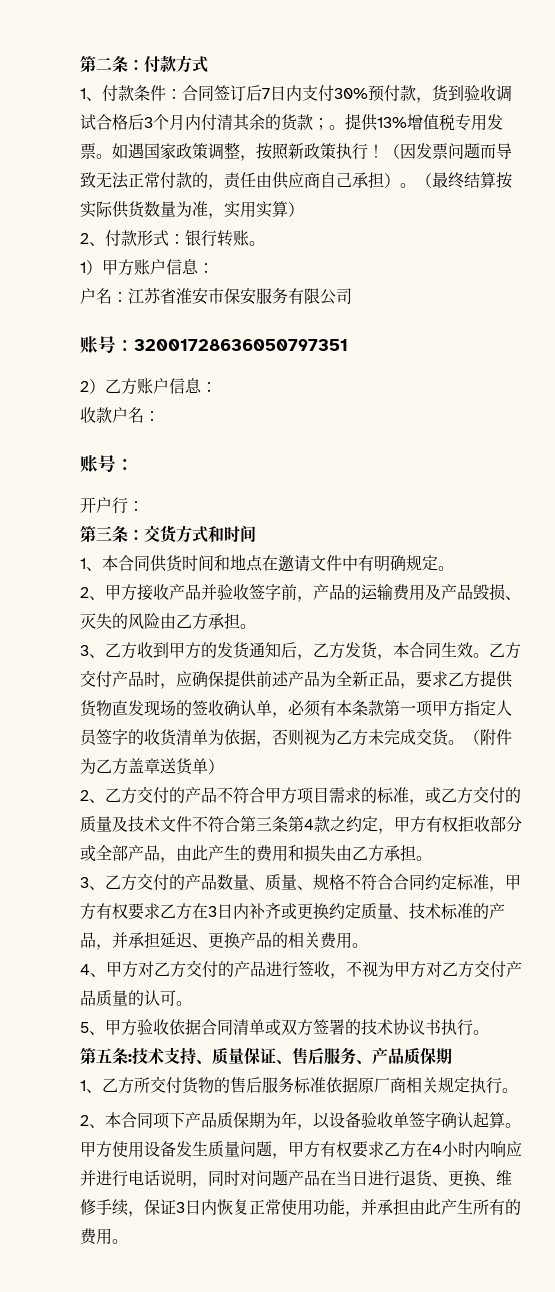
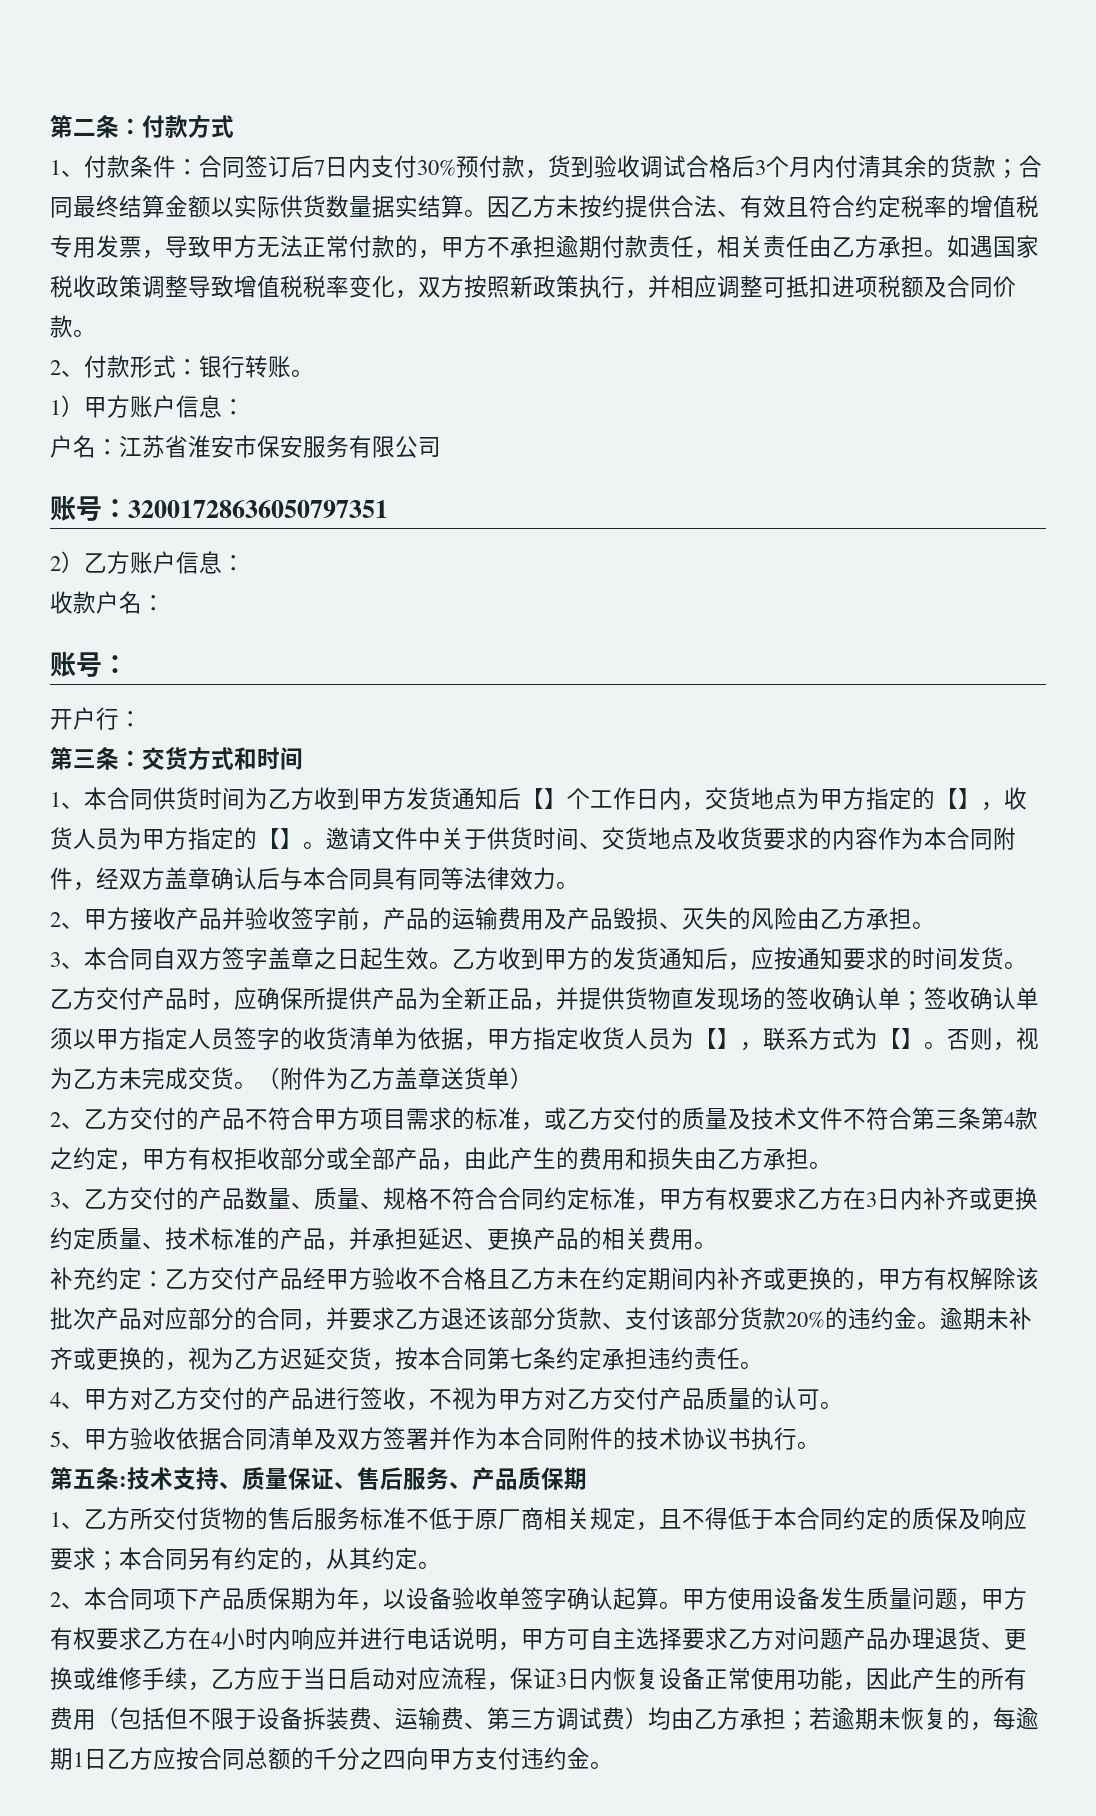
[329,113,503,131] [80,142,512,161] [80,172,512,190] [80,201,304,219] 。提供13%增值税专用发票。如遇国家政策调整，按照新政策执行！（因发票问题而导致无法正常付款的，责任由供应商自己承担）。（最终结算按实际供货数量为准，实用实算） -> [1019,155,1042,178] [50,195,1039,218] [50,235,1039,259] [50,275,1016,299] [50,315,96,338] 合同最终结算金额以实际供货数量据实结算。因乙方未按约提供合法、有效且符合约定税率的增值税专用发票，导致甲方无法正常付款的，甲方不承担逾期付款责任，相关责任由乙方承担。如遇国家税收政策调整导致增值税税率变化，双方按照新政策执行，并相应调整可抵扣进项税额及合同价款。
[214,554,438,572] 和地点在邀请文件中有明确规定 -> [245,787,1027,811] [50,827,1016,850] [50,867,556,891] 为乙方收到甲方发货通知后【】个工作日内，交货地点为甲方指定的【】，收货人员为甲方指定的【】。邀请文件中关于供货时间、交货地点及收货要求的内容作为本合同附件，经双方盖章确认后与本合同具有同等法律效力
(105, 656) none -> [84,947,452,970] 本合同自双方签字盖章之日起生效。
[313,642,473,660] 乙方发货，本合同生效 -> [751,947,1004,970] 应按通知要求的时间发货
[224,670,289,688] 提供前述 -> [303,987,372,1010] 所提供
[416,671,480,688] 要求乙方 -> [556,987,579,1010] 并
[272,700,433,718] ，必须有本条款第一项 -> [901,987,1039,1011] [50,1027,96,1050] ；签收确认单须以
[272,729,304,746] 否则 -> [487,1027,1016,1051] 甲方指定收货人员为【】，联系方式为【】。否则，
(368, 945) none -> [50,1267,1039,1291] [50,1307,1032,1331] [50,1347,763,1371] // 补充约定：乙方交付产品经甲方验收不合格且乙方未在约定期间内补齐或更换的，甲方有权解除该批次产品对应部分的合同，并要求乙方退还该部分货款、支付该部分货款20%的违约金。逾期未补齐或更换的，视为乙方迟延交货，按本合同第七条约定承担违约责任。
[265,1019,281,1036] 或 -> [314,1428,337,1450] 及
(345, 1027) none -> [429,1427,613,1450] 并作为本合同附件
[326,1077,358,1093] 依据 -> [406,1507,475,1530] 不低于
[470,1077,502,1094] 执行 -> [636,1507,1027,1531] [50,1547,418,1571] ，且不得低于本合同约定的质保及响应要求；本合同另有约定的，从其约定
[208,1170,400,1187] 同时对问题产品在当日进行 -> [521,1627,935,1650] 甲方可自主选择要求乙方对问题产品办理
[480,1182,496,1186] 、 -> [73,1667,96,1690] 或
(144, 1214) none -> [211,1667,510,1691] 乙方应于当日启动对应流程，
(249, 1207) none -> [659,1667,705,1690] 设备
[361,1199,521,1215] [80,1228,112,1245] 并承担由此产生所有的费用 -> [866,1667,1027,1690] [50,1707,1039,1731] [50,1747,590,1770] 因此产生的所有费用（包括但不限于设备拆装费、运输费、第三方调试费）均由乙方承担；若逾期未恢复的，每逾期1日乙方应按合同总额的千分之四向甲方支付违约金

